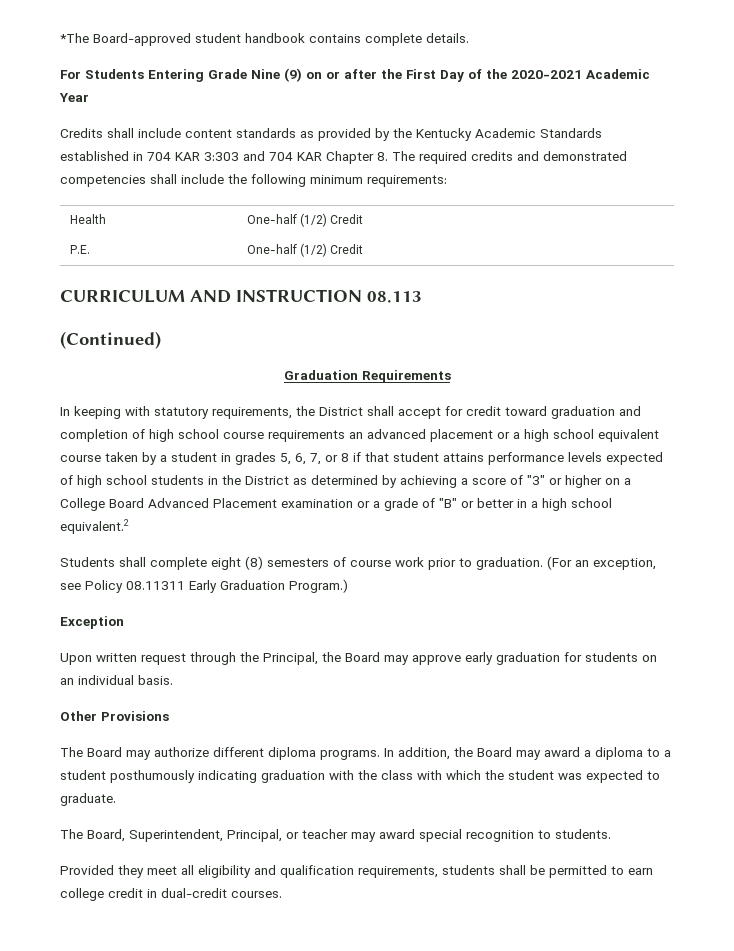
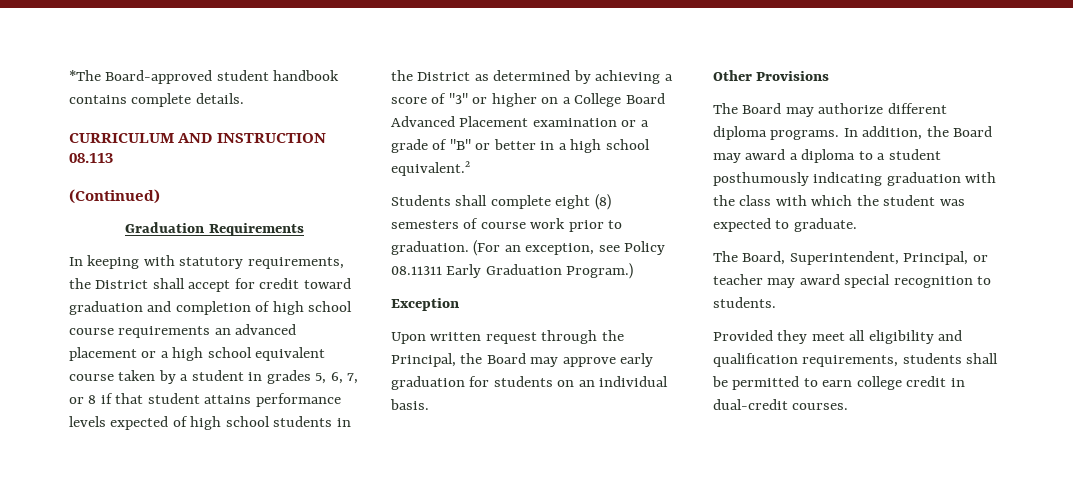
[60,68,650,82] [59,93,89,102] [60,128,602,141] [60,151,627,164] [60,174,447,187] [69,214,106,224] [246,213,364,227] [69,245,90,254] [246,243,364,257] // For Students Entering Grade Nine (9) on or after the First Day of the 2020-2021 Academic Year // Credits shall include content standards as provided by the Kentucky Academic Standards established in 704 KAR 3:303 and 704 KAR Chapter 8. The required credits and demonstrated competencies shall include the following minimum requirements: // Health | One-half (1/2) Credit // P.E. | One-half (1/2) Credit -> (244, 98) none

